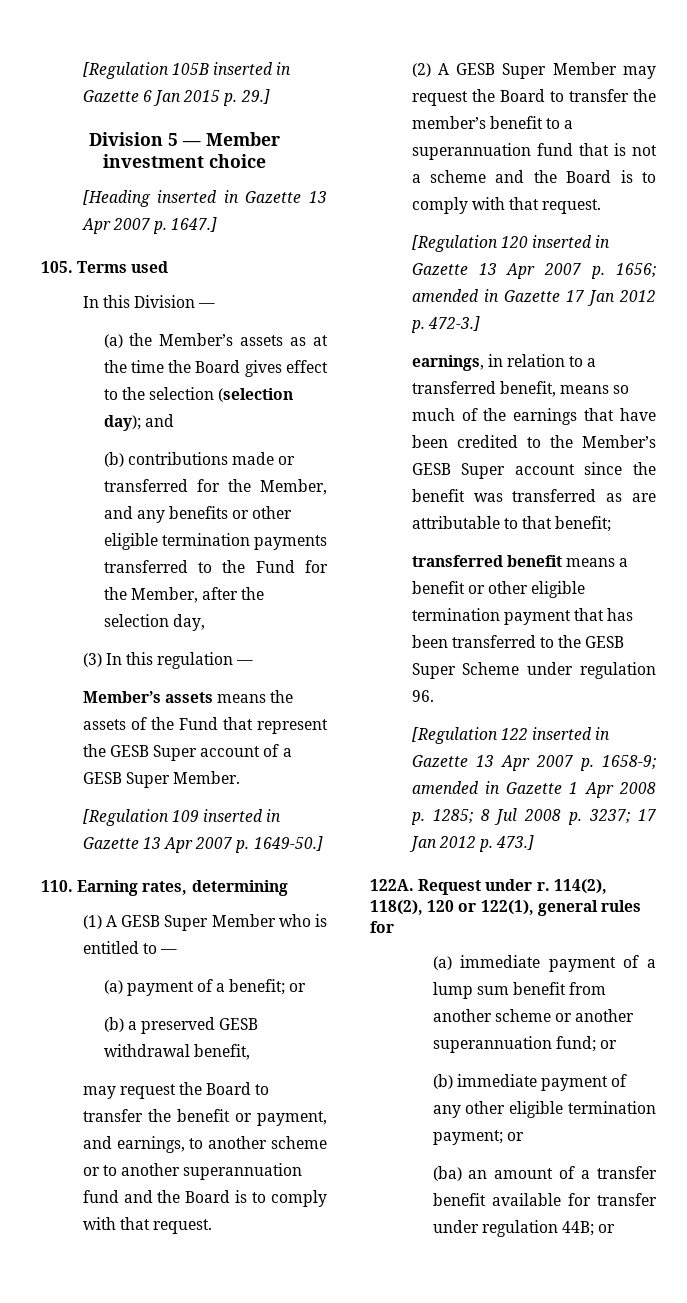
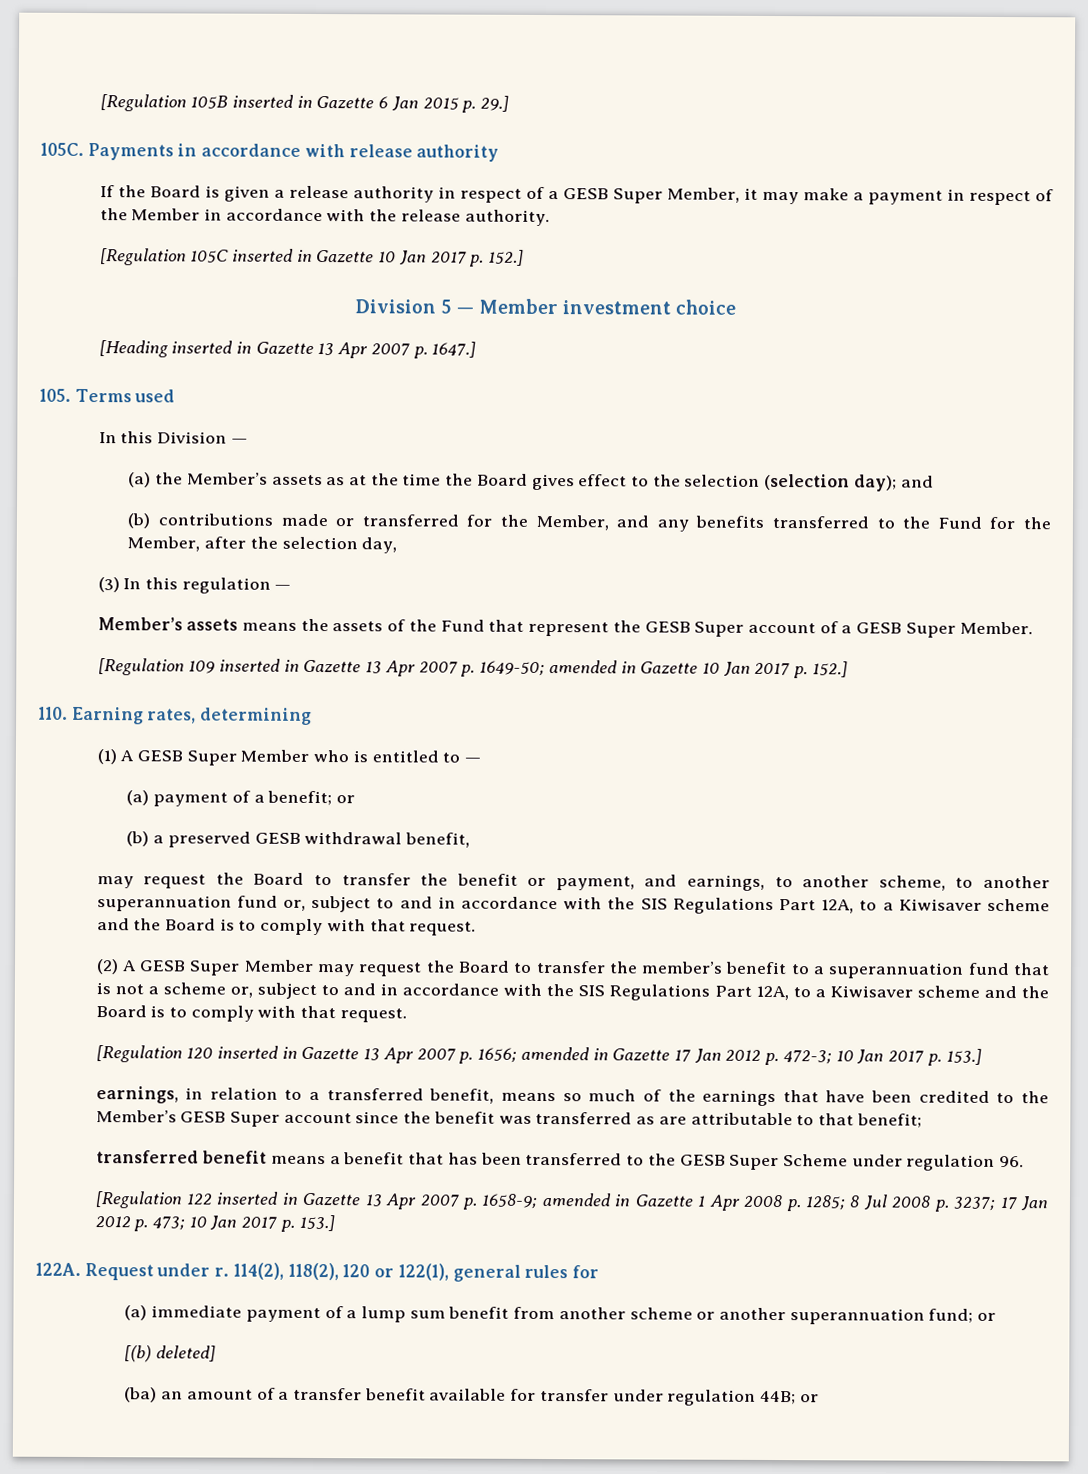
(270, 96) none -> [40,142,500,162] [99,185,1054,206] [99,208,550,227] [99,248,525,267] // 105C. Payments in accordance with release authority // If the Board is given a release authority in respect of a GESB Super Member, it may make a payment in respect of the Member in accordance with the release authority. // [Regulation 105C inserted in Gazette 10 Jan 2017 p. 152.]
[232,506,293,519] [103,533,327,550] or other eligible termination payments -> (765, 521) none
[253,836,323,851] 1649-50.] -> [479,660,848,679] 1649-50; amended in Gazette 10 Jan 2017 p. 152.]
[271,1136,327,1149] [82,1167,100,1176] scheme or -> [878,875,946,891] scheme,
(119, 1196) none -> [282,895,1050,915] or, subject to and in accordance with the SIS Regulations Part 12A, to a Kiwisaver scheme
(487, 176) none -> [229,982,980,1001] or, subject to and in accordance with the SIS Regulations Part 12A, to a Kiwisaver scheme
[427,316,480,331] 472-3.] -> [782,1048,982,1066] 472-3; 10 Jan 2017 p. 153.]
[467,581,586,598] [411,608,571,625] or other eligible termination payment -> (405, 1158) none
[496,835,535,850] 473.] -> [151,1214,335,1232] 473; 10 Jan 2017 p. 153.]
[432,1074,628,1091] [432,1101,656,1118] [432,1130,524,1145] (b) immediate payment of any other eligible termination payment; or -> [124,1345,217,1363] [(b) deleted]

